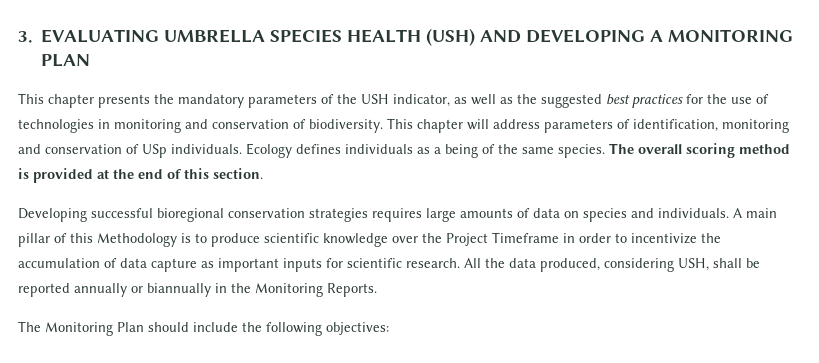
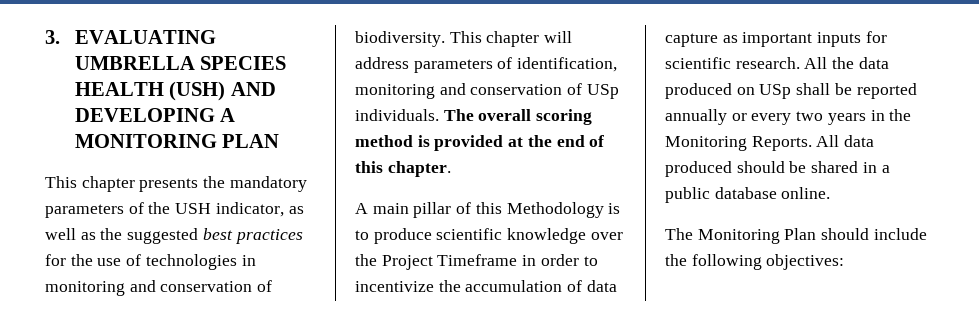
[246,143,605,158] Ecology defines individuals as a being of the same species. -> (439, 115) none
[213,168,263,179] [18,208,729,222] section. // Developing successful bioregional conservation strategies requires large amounts of data on species and individuals. -> [387,161,451,177] chapter. //
[540,258,709,272] produced, considering USH, -> [665,83,792,99] produced on USp
[147,283,211,297] biannually -> [751,111,866,125] every two years
(377, 290) none -> [816,135,875,147] [665,161,890,177] [665,187,831,203] All data produced should be shared in a public database online.

